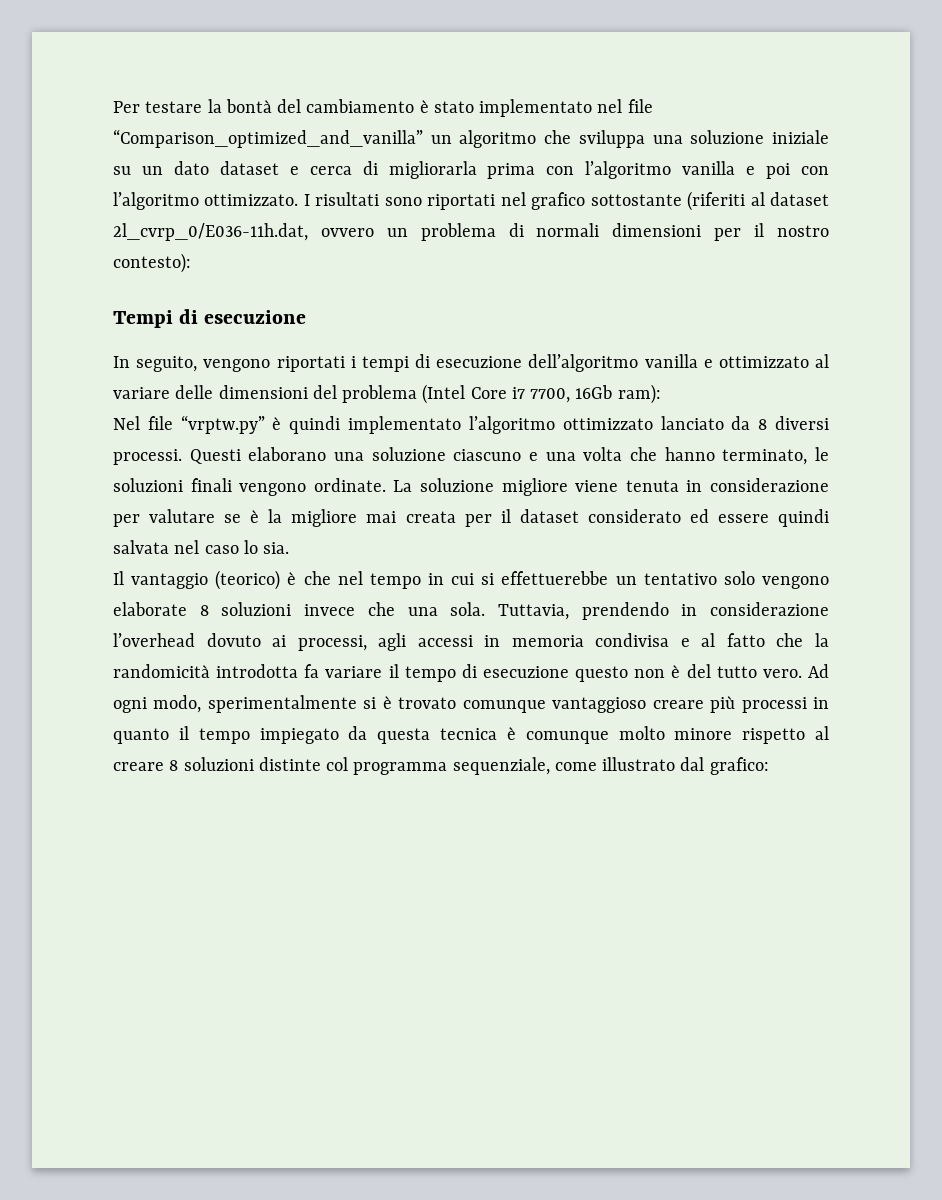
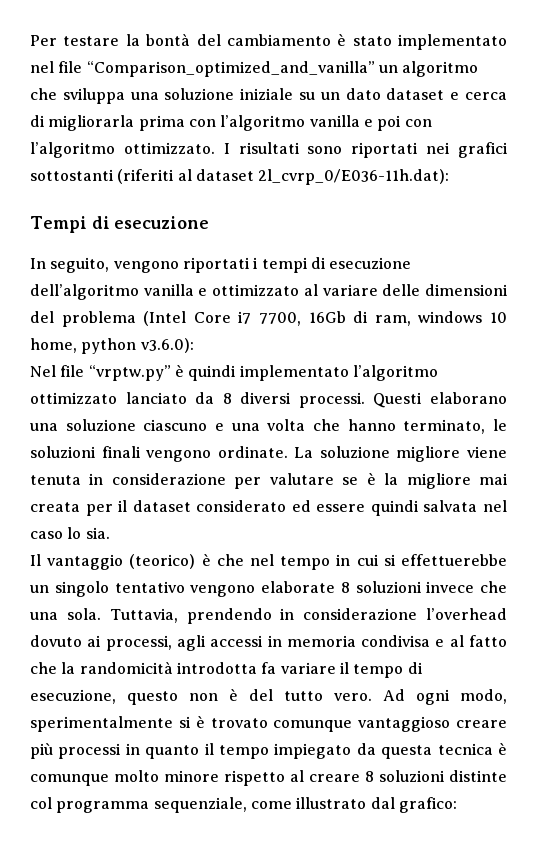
[500,191,829,211] [113,223,830,241] [113,253,191,273] nel grafico sottostante (riferiti al dataset 2l_cvrp_0/E036-11h.dat, ovvero un problema di normali dimensioni per il nostro contesto): -> [426,142,508,158] [30,169,450,185] nei grafici sottostanti (riferiti al dataset 2l_cvrp_0/E036-11h.dat):
[617,384,661,404] ram): -> [353,311,508,326] [30,338,194,354] di ram, windows 10 home, python v3.6.0):
[643,571,755,585] tentativo solo -> [54,581,185,597] singolo tentativo
[483,666,570,678] esecuzione -> [30,689,116,704] esecuzione,

